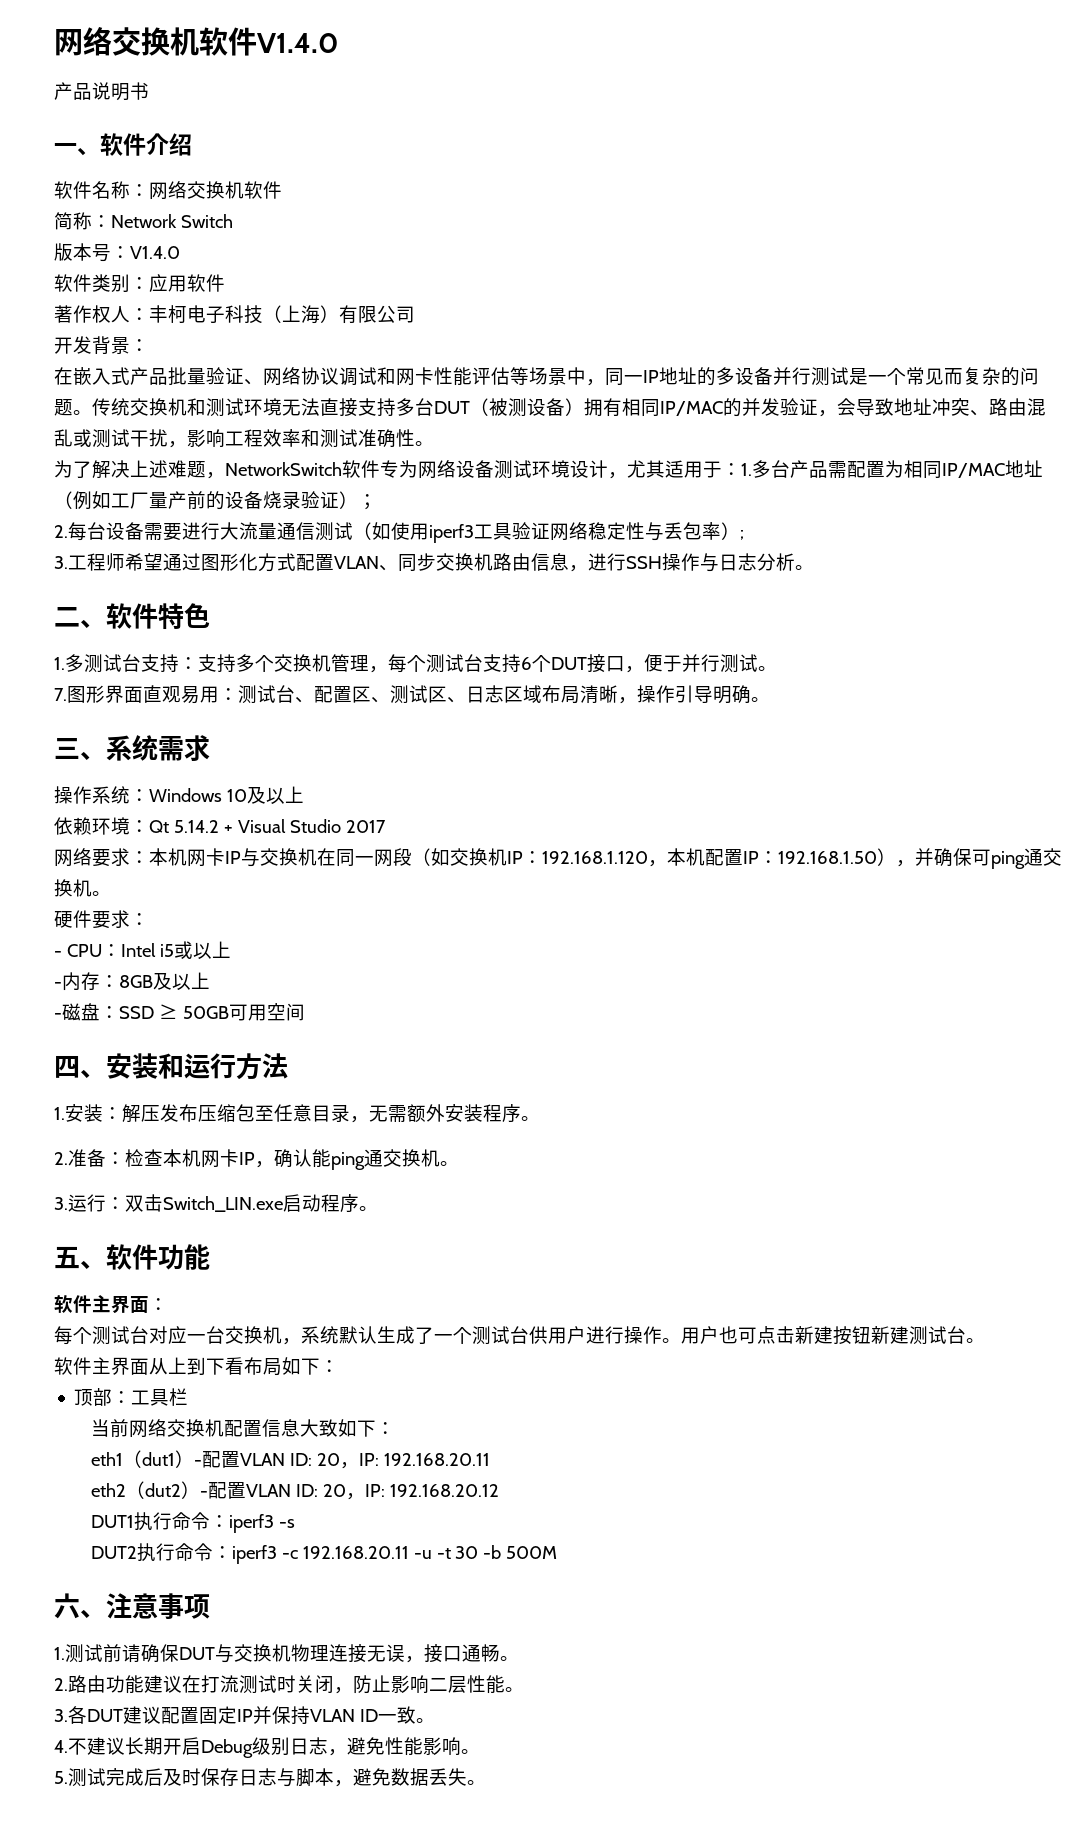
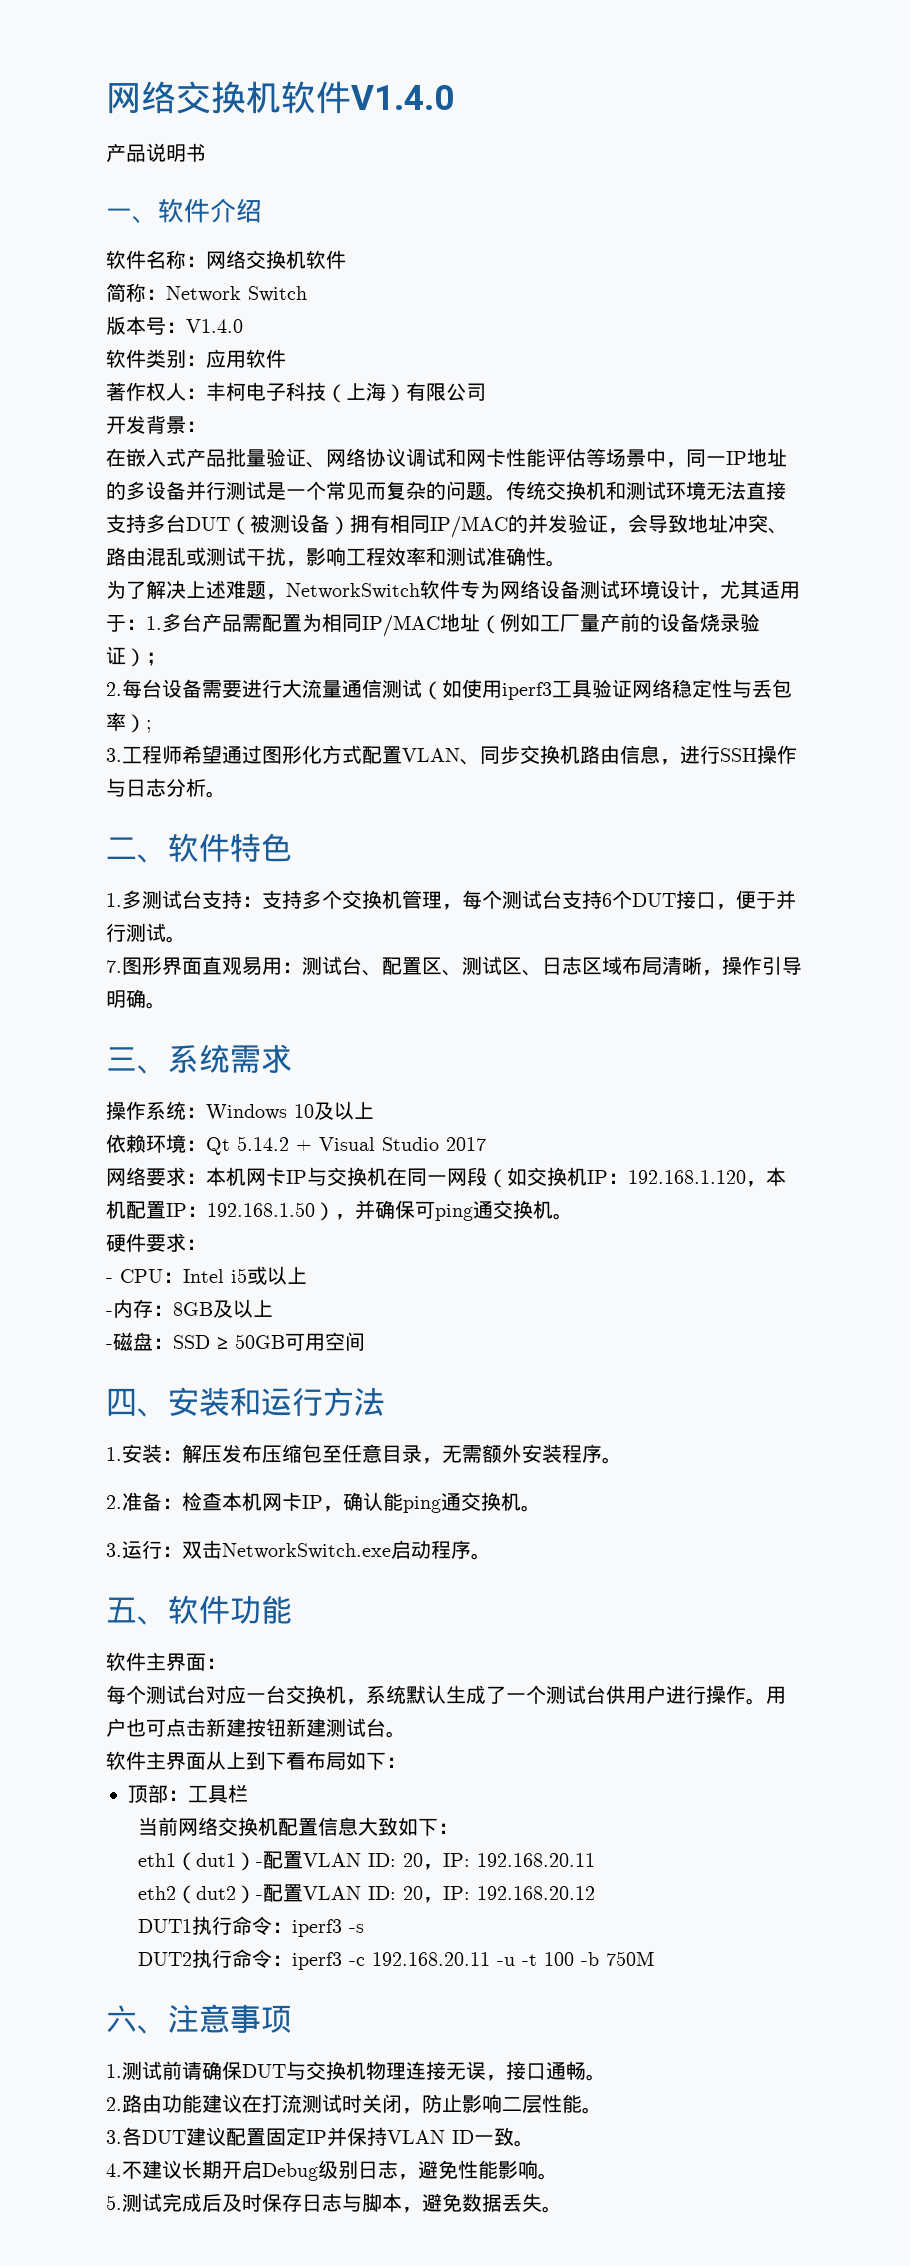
[163,1196,283,1212] Switch_LIN.exe -> [222,1543,391,1559] NetworkSwitch.exe
[455,1545,558,1559] 30 -b 500M -> [543,1951,654,1966] 100 -b 750M

